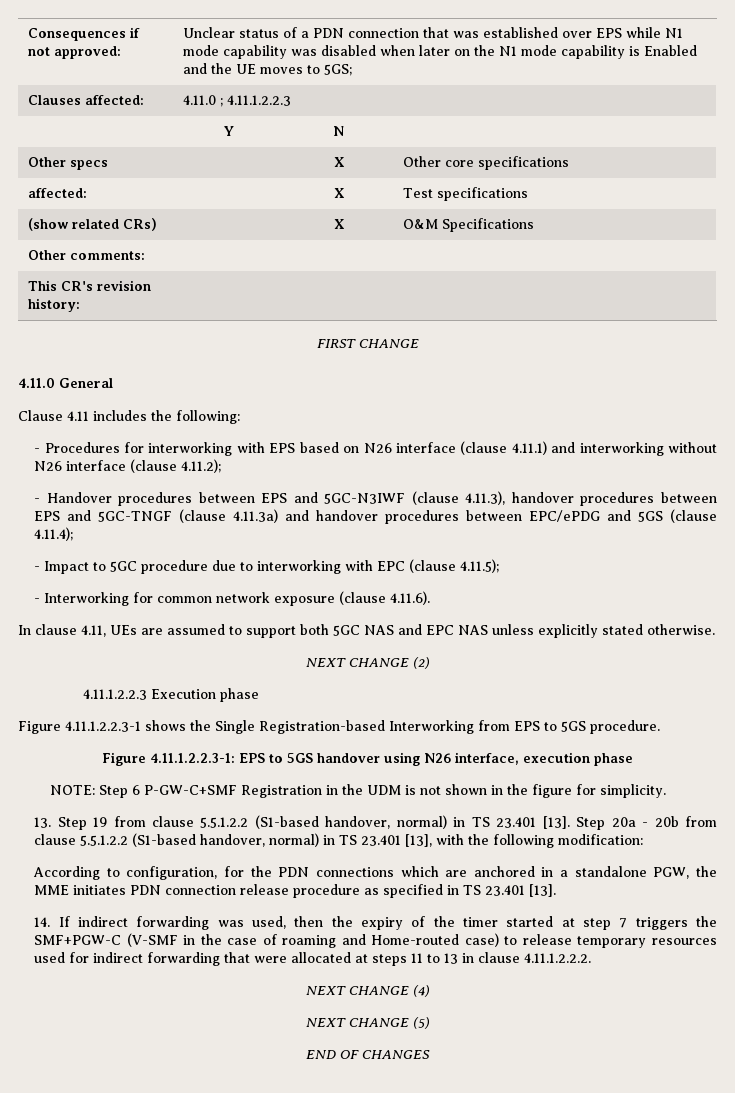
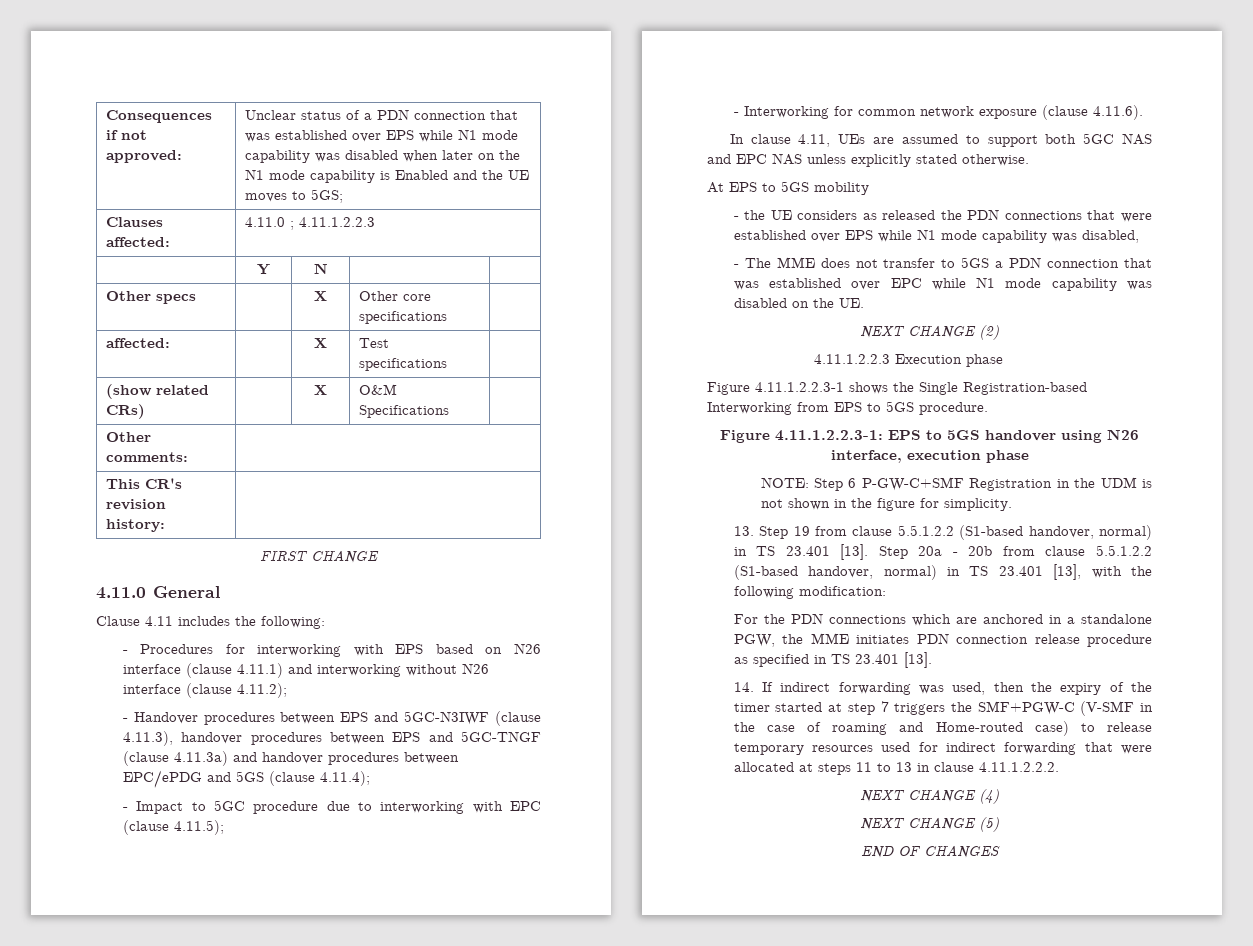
(715, 629) none -> [707,181,869,195] [733,209,1152,222] [733,229,1139,243] [733,257,1152,268] [733,277,1152,291] [733,298,864,308] // At EPS to 5GS mobility // - the UE considers as released the PDN connections that were established over EPS while N1 mode capability was disabled, // - The MME does not transfer to 5GS a PDN connection that was established over EPC while N1 mode capability was disabled on the UE.
[33,866,245,880] According to configuration, for -> [733,614,758,624] For

